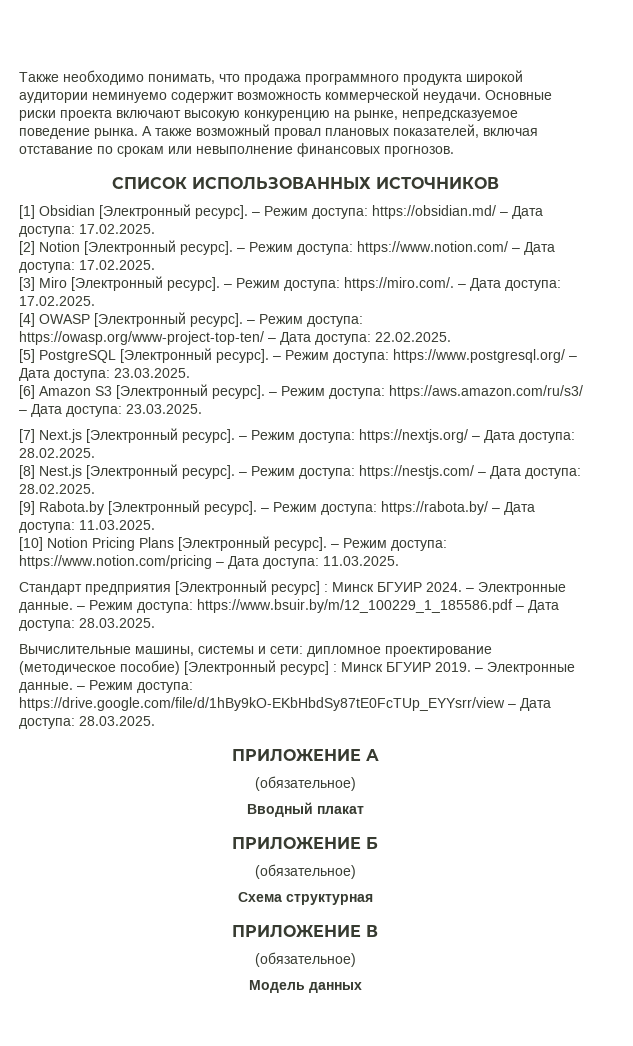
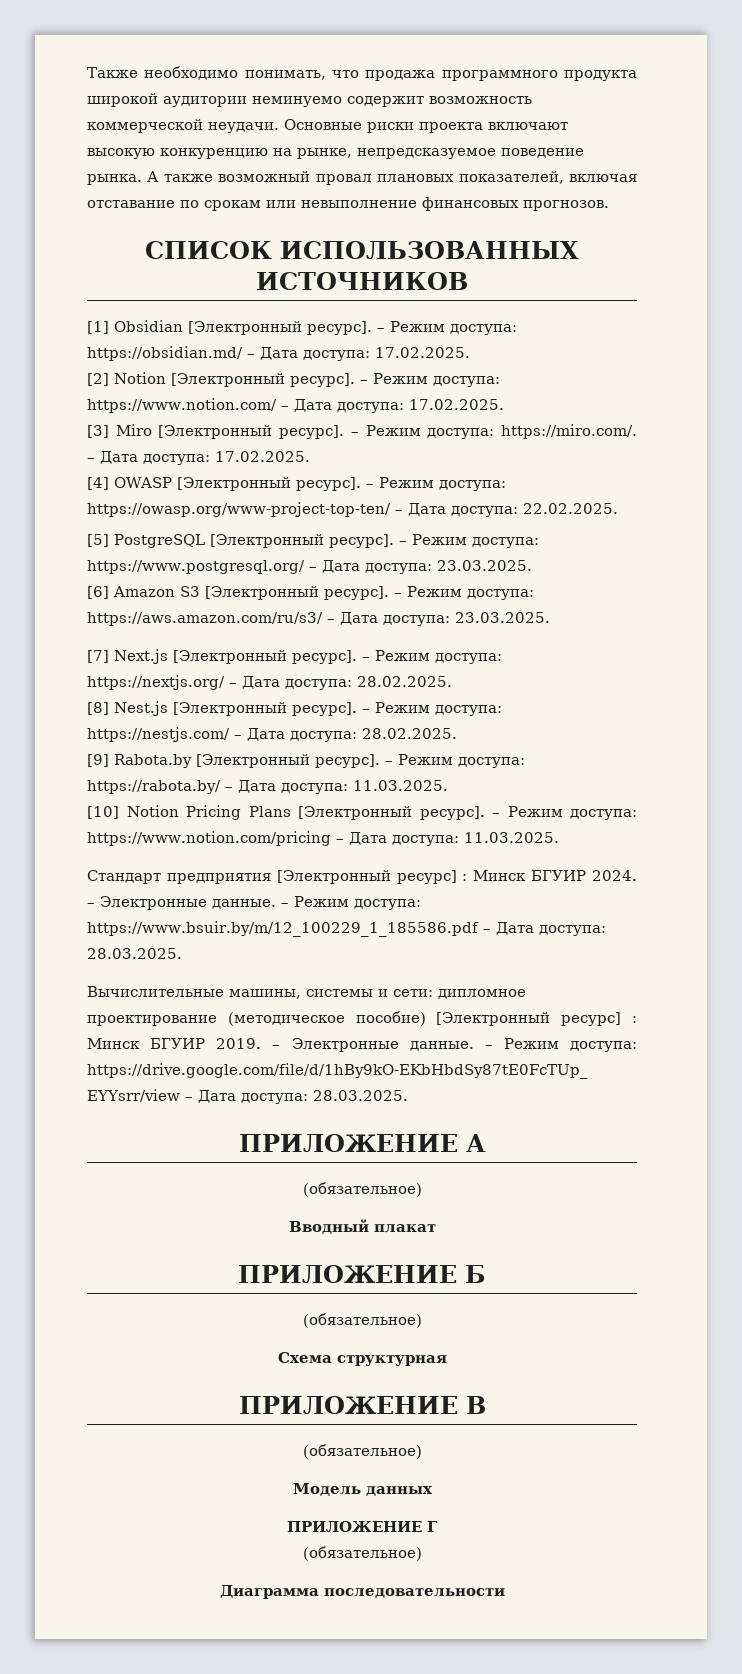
(362, 987) none -> [287,1521,438,1532] [302,1546,422,1561] [219,1585,505,1599] // ПРИЛОЖЕНИЕ Г // (обязательное) // Диаграмма последовательности

